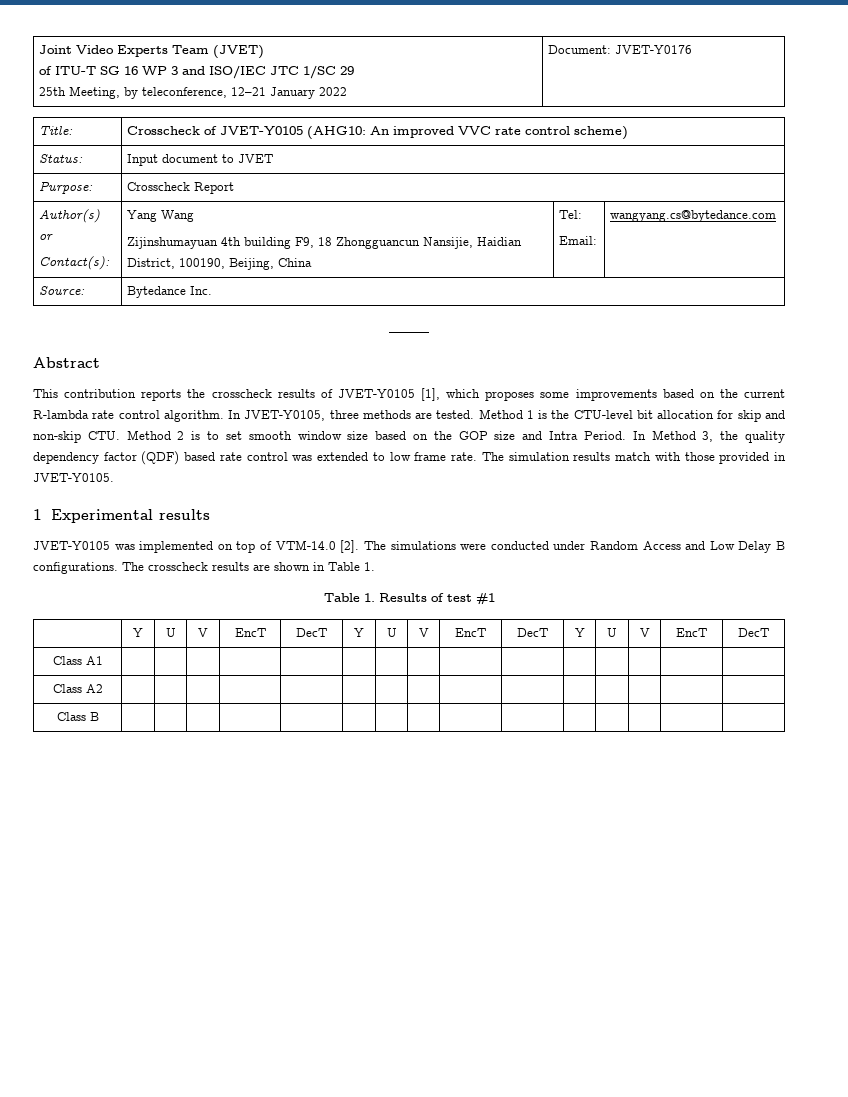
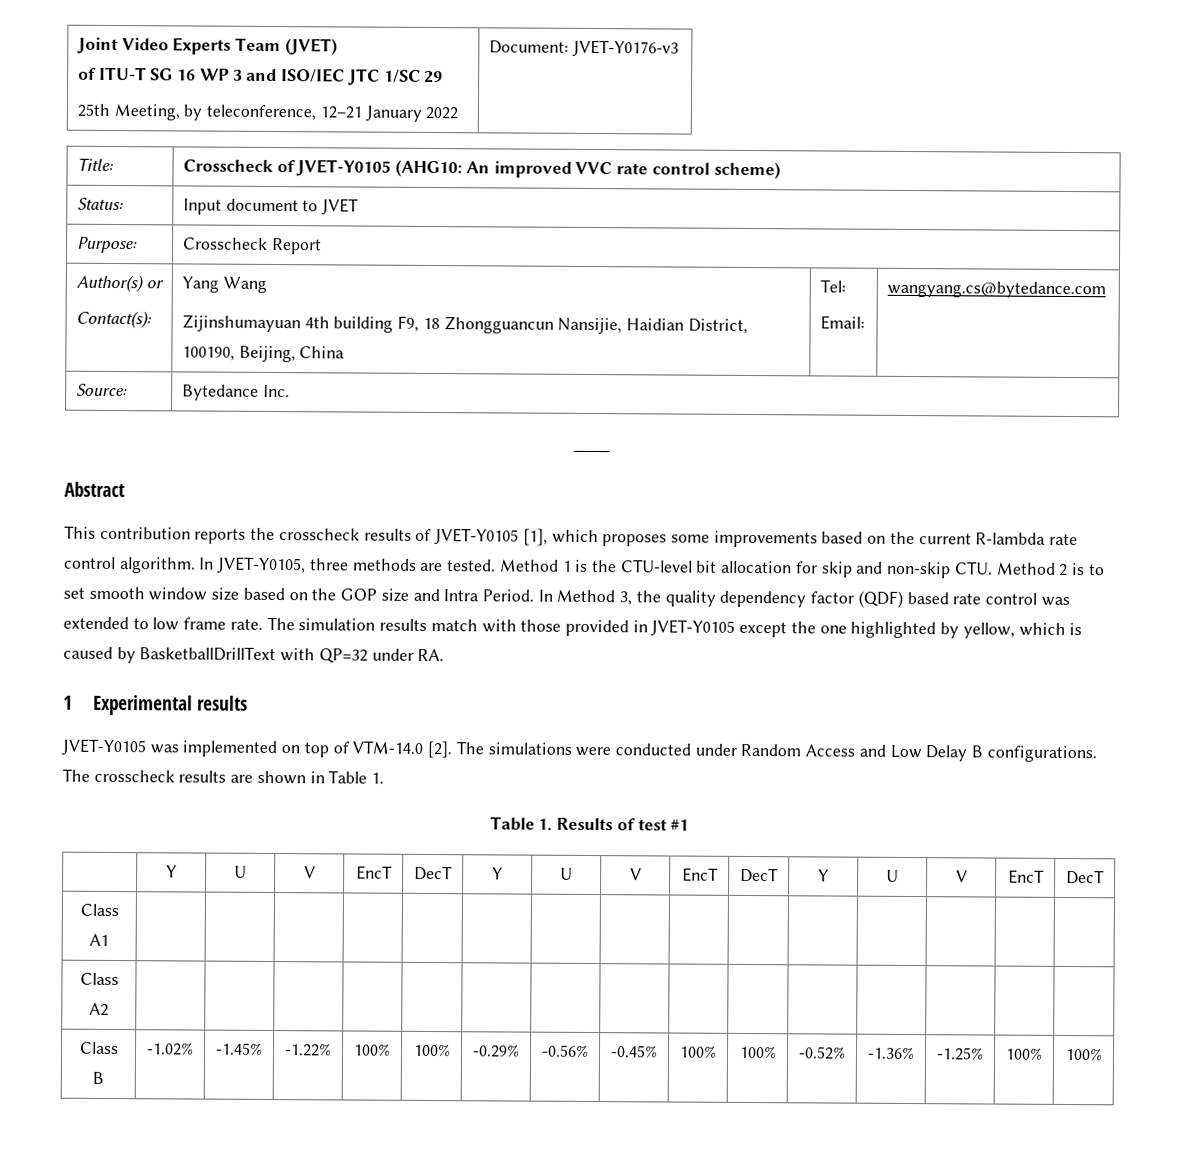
[615,45,693,54] JVET-Y0176 -> [571,39,679,57] JVET-Y0176-v3
[33,473,114,482] JVET-Y0105. -> [650,619,1083,639] [63,646,445,664] JVET-Y0105 except the one highlighted by yellow, which is caused by BasketballDrillText with QP=32 under RA.
(99, 716) | | | | | | | | | | | | | | -> [146,1042,194,1056] [215,1042,263,1055] [284,1043,332,1057] [353,1043,391,1056] [412,1043,451,1057] [472,1044,520,1058] [541,1044,589,1057] [610,1045,658,1058] [679,1045,717,1058] [738,1045,777,1059] [798,1046,846,1060] [867,1046,915,1060] [936,1047,984,1061] [1005,1047,1043,1060] [1064,1047,1103,1061] -1.02% | -1.45% | -1.22% | 100% | 100% | -0.29% | -0.56% | -0.45% | 100% | 100% | -0.52% | -1.36% | -1.25% | 100% | 100%

